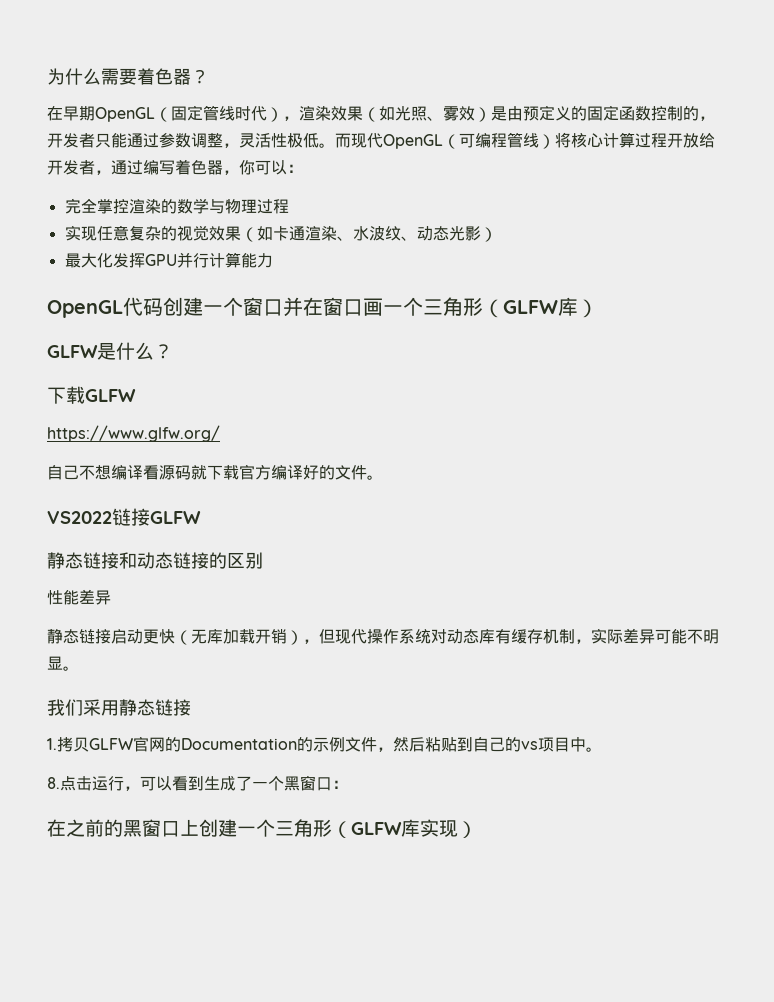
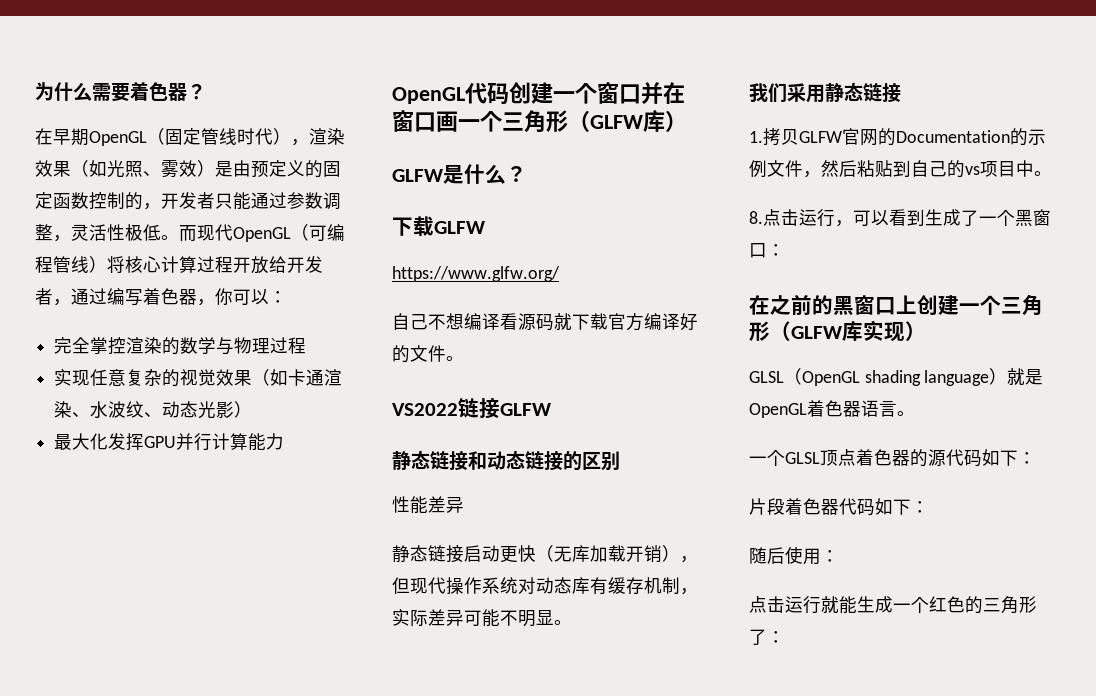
(477, 829) none -> [749,368,1044,386] [749,400,915,418] [749,449,1036,467] [749,498,929,516] [749,546,839,565] [749,596,1037,614] [749,629,785,645] // GLSL（OpenGL shading language）就是OpenGL着色器语言。 // 一个GLSL顶点着色器的源代码如下： // 片段着色器代码如下： // 随后使用： // 点击运行就能生成一个红色的三角形了：

